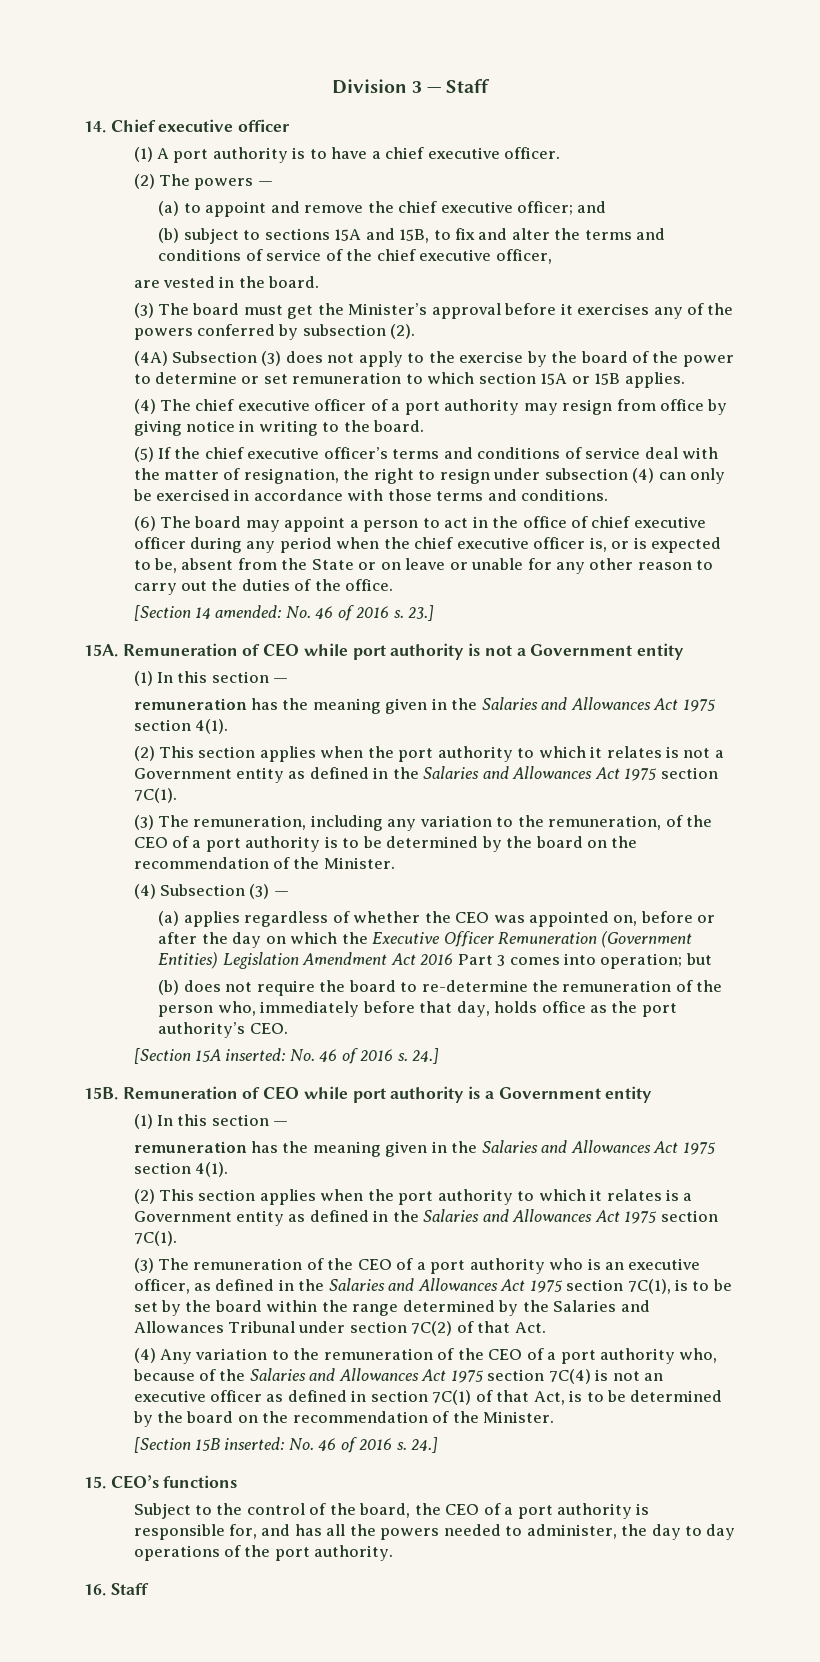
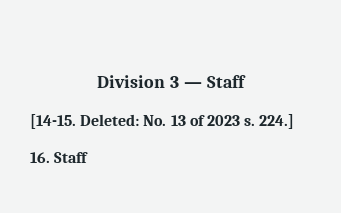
[84,119,291,133] [133,147,561,163] [133,174,273,190] [158,201,607,217] [158,228,666,244] [158,249,552,264] [133,276,320,288] [133,303,734,319] [133,324,416,340] [133,351,734,367] [133,372,685,388] [133,399,728,415] [133,420,425,436] [133,447,718,462] [133,468,725,484] [132,489,609,501] [133,516,706,532] [133,537,721,553] [133,558,714,574] [133,579,394,595] [133,605,435,621] [84,643,684,660] [133,671,289,686] [133,697,716,714] [133,719,228,734] [133,746,724,762] [133,766,718,783] [133,788,177,803] [133,815,713,831] [133,836,638,852] [133,857,395,869] [133,884,289,899] [158,911,716,927] [158,931,693,948] [158,952,712,969] [158,980,723,996] [158,1001,677,1017] [158,1022,288,1038] [133,1048,440,1064] [84,1086,653,1103] [133,1114,289,1129] [133,1140,716,1157] [133,1162,228,1177] [133,1189,693,1205] [133,1209,718,1226] [133,1231,177,1246] [133,1258,701,1274] [133,1278,732,1294] [133,1300,650,1316] [133,1321,546,1336] [133,1348,718,1364] [132,1368,663,1384] [133,1390,723,1405] [132,1411,555,1427] [133,1437,439,1453] [84,1475,238,1489] [133,1503,650,1519] [133,1524,736,1540] [133,1545,394,1561] 14. Chief executive officer // (1) A port authority is to have a chief executive officer. // (2) The powers — // (a) to appoint and remove the chief executive officer; and // (b) subject to sections 15A and 15B, to fix and alter the terms and conditions of service of the chief executive officer, // are vested in the board. // (3) The board must get the Minister’s approval before it exercises any of the powers conferred by subsection (2). // (4A) Subsection (3) does not apply to the exercise by the board of the power to determine or set remuneration to which section 15A or 15B applies. // (4) The chief executive officer of a port authority may resign from office by giving notice in writing to the board. // (5) If the chief executive officer’s terms and conditions of service deal with the matter of resignation, the right to resign under subsection (4) can only be exercised in accordance with those terms and conditions. // (6) The board may appoint a person to act in the office of chief executive officer during any period when the chief executive officer is, or is expected to be, absent from the State or on leave or unable for any other reason to carry out the duties of the office. // [Section 14 amended: No. 46 of 2016 s. 23.] // 15A. Remuneration of CEO while port authority is not a Government entity // (1) In this section — // remuneration has the meaning given in the Salaries and Allowances Act 1975 section 4(1). // (2) This section applies when the port authority to which it relates is not a Government entity as defined in the Salaries and Allowances Act 1975 section 7C(1). // (3) The remuneration, including any variation to the remuneration, of the CEO of a port authority is to be determined by the board on the recommendation of the Minister. // (4) Subsection (3) — // (a) applies regardless of whether the CEO was appointed on, before or after the day on which the Executive Officer Remuneration (Government Entities) Legislation Amendment Act 2016 Part 3 comes into operation; but // (b) does not require the board to re-determine the remuneration of the person who, immediately before that day, holds office as the port authority’s CEO. // [Section 15A inserted: No. 46 of 2016 s. 24.] // 15B. Remuneration of CEO while port authority is a Government entity // (1) In this section — // remuneration has the meaning given in the Salaries and Allowances Act 1975 section 4(1). // (2) This section applies when the port authority to which it relates is a Government entity as defined in the Salaries and Allowances Act 1975 section 7C(1). // (3) The remuneration of the CEO of a port authority who is an executive officer, as defined in the Salaries and Allowances Act 1975 section 7C(1), is to be set by the board within the range determined by the Salaries and Allowances Tribunal under section 7C(2) of that Act. // (4) Any variation to the remuneration of the CEO of a port authority who, because of the Salaries and Allowances Act 1975 section 7C(4) is not an executive officer as defined in section 7C(1) of that Act, is to be determined by the board on the recommendation of the Minister. // [Section 15B inserted: No. 46 of 2016 s. 24.] // 15. CEO’s functions // Subject to the control of the board, the CEO of a port authority is responsible for, and has all the powers needed to administer, the day to day operations of the port authority. -> [30,114,295,129] [14-15. Deleted: No. 13 of 2023 s. 224.]

